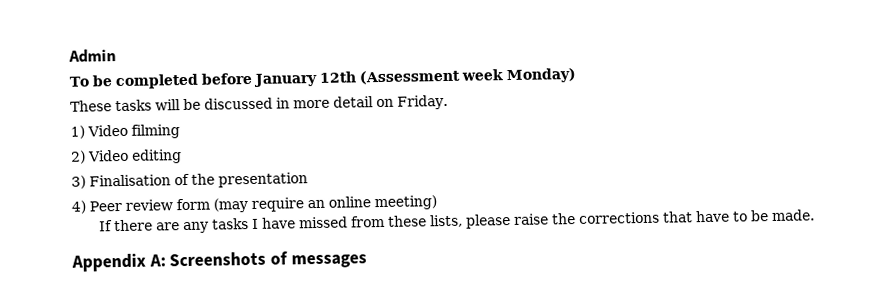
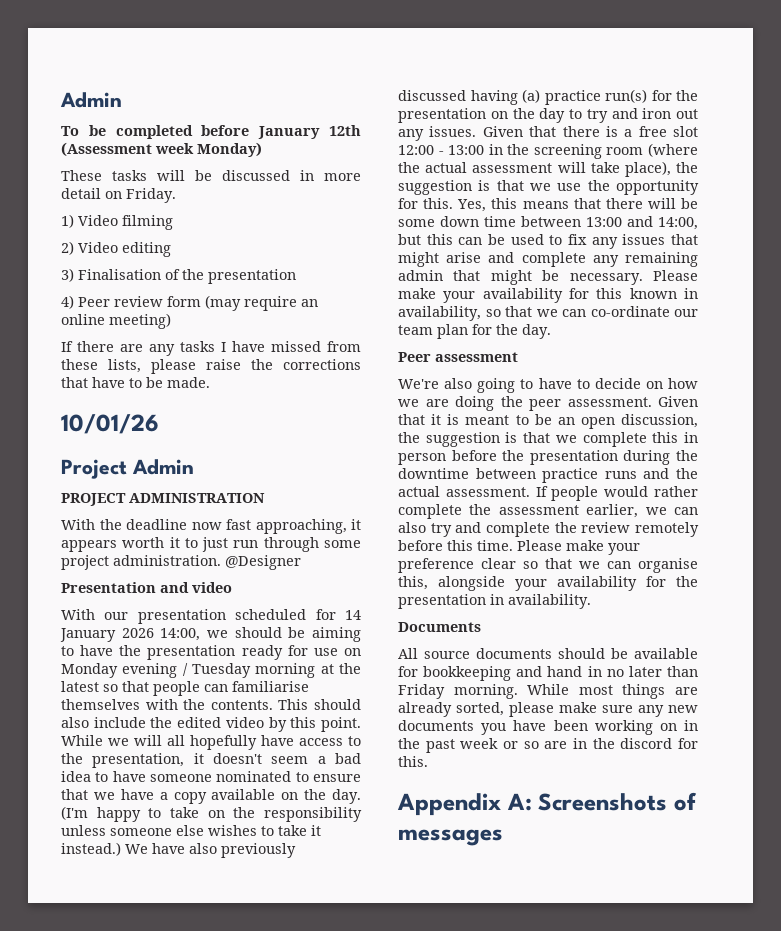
(816, 215) none -> [61,414,159,434] [61,459,194,479] [61,493,265,506] [61,519,361,534] [61,537,361,552] [61,555,301,570] [61,582,232,593] [61,609,361,624] [60,627,361,642] [61,645,361,660] [61,663,361,678] [61,681,309,696] [61,699,361,710] [61,717,361,732] [61,735,361,750] [61,753,361,768] [61,771,361,782] [61,789,361,804] [61,806,362,822] [61,825,321,836] [61,842,296,858] [398,89,698,105] [398,108,698,123] [398,126,698,141] [398,143,698,159] [398,161,698,177] [398,180,699,195] [398,198,698,212] [398,216,698,230] [398,234,698,249] [398,252,698,267] [398,270,698,285] [398,288,698,303] [398,306,698,321] [398,324,551,339] [398,352,518,362] [398,378,698,393] [398,396,698,411] [398,414,698,429] [398,432,698,447] [398,450,698,465] [398,468,698,483] [398,486,698,501] [398,504,698,519] [398,522,699,537] [398,540,640,555] [398,558,698,573] [398,576,698,591] [398,594,591,609] [398,622,481,632] [398,648,698,659] [398,666,698,681] [398,684,698,699] [398,702,698,717] [398,720,698,735] [398,738,698,753] [398,756,428,767] // 10/01/26 // Project Admin // PROJECT ADMINISTRATION // With the deadline now fast approaching, it appears worth it to just run through some project administration. @Designer // Presentation and video // With our presentation scheduled for 14 January 2026 14:00, we should be aiming to have the presentation ready for use on Monday evening / Tuesday morning at the latest so that people can familiarise themselves with the contents. This should also include the edited video by this point. While we will all hopefully have access to the presentation, it doesn't seem a bad idea to have someone nominated to ensure that we have a copy available on the day. (I'm happy to take on the responsibility unless someone else wishes to take it instead.) We have also previously discussed having (a) practice run(s) for the presentation on the day to try and iron out any issues. Given that there is a free slot 12:00 - 13:00 in the screening room (where the actual assessment will take place), the suggestion is that we use the opportunity for this. Yes, this means that there will be some down time between 13:00 and 14:00, but this can be used to fix any issues that might arise and complete any remaining admin that might be necessary. Please make your availability for this known in availability, so that we can co-ordinate our team plan for the day. // Peer assessment // We're also going to have to decide on how we are doing the peer assessment. Given that it is meant to be an open discussion, the suggestion is that we complete this in person before the presentation during the downtime between practice runs and the actual assessment. If people would rather complete the assessment earlier, we can also try and complete the review remotely before this time. Please make your preference clear so that we can organise this, alongside your availability for the presentation in availability. // Documents // All source documents should be available for bookkeeping and hand in no later than Friday morning. While most things are already sorted, please make sure any new documents you have been working on in the past week or so are in the discord for this.

